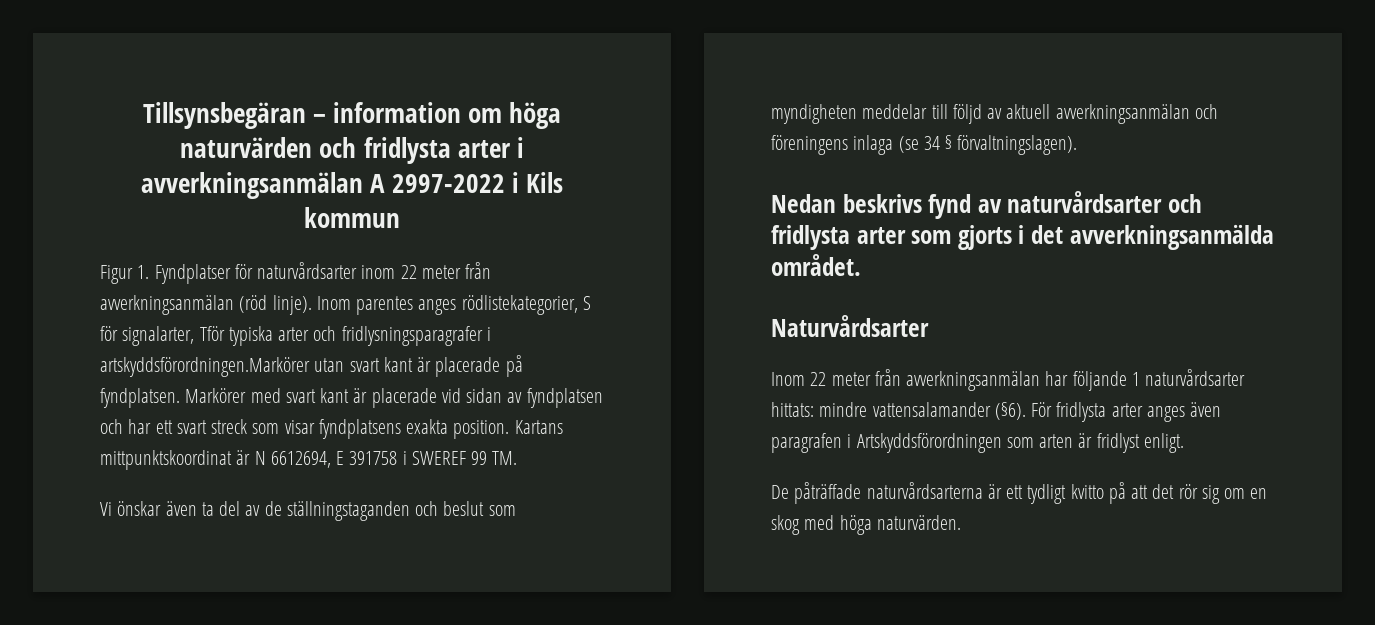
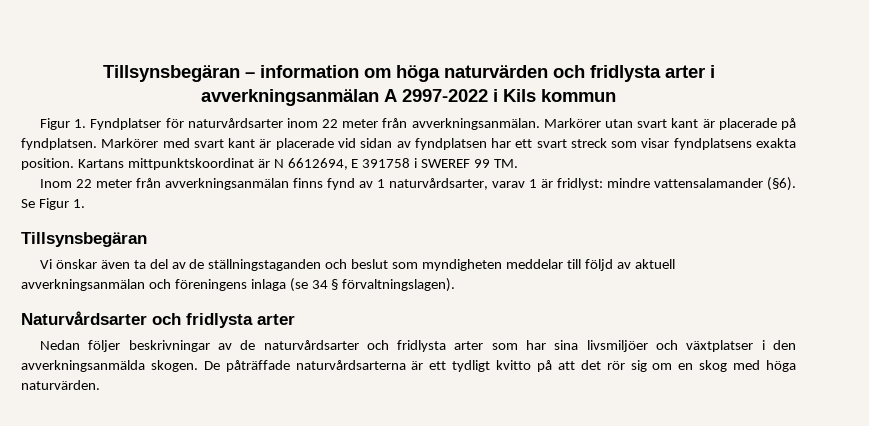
[100,295,591,315] [100,326,491,346] [100,357,310,377] avverkningsanmälan (röd linje). Inom parentes anges rödlistekategorier, S för signalarter, Tför typiska arter och fridlysningsparagrafer i artskyddsförordningen.Markörer -> [411,118,601,130] avverkningsanmälan. Markörer
[100,419,123,434] och -> (487, 144) none
(518, 458) none -> [39,177,797,191] [21,198,85,210] [21,232,147,247] // Inom 22 meter från avverkningsanmälan finns fynd av 1 naturvårdsarter, varav 1 är fridlyst: mindre vattensalamander (§6). Se Figur 1. // Tillsynsbegäran
[771,194,1002,219] Nedan beskrivs fynd av -> [21,311,295,328] [39,340,256,352] Naturvårdsarter och fridlysta arter // Nedan följer beskrivningar av de
[957,224,1274,250] [771,254,861,276] [771,315,929,337] [771,369,1246,391] [771,402,1222,422] [771,433,1184,453] gjorts i det avverkningsanmälda området. // Naturvårdsarter // Inom 22 meter från avverkningsanmälan har följande 1 naturvårdsarter hittats: mindre vattensalamander (§6). För fridlysta arter anges även paragrafen i Artskyddsförordningen som arten är fridlyst enligt. // -> [526,340,797,352] [21,360,198,372] har sina livsmiljöer och växtplatser i den avverkningsanmälda skogen.

